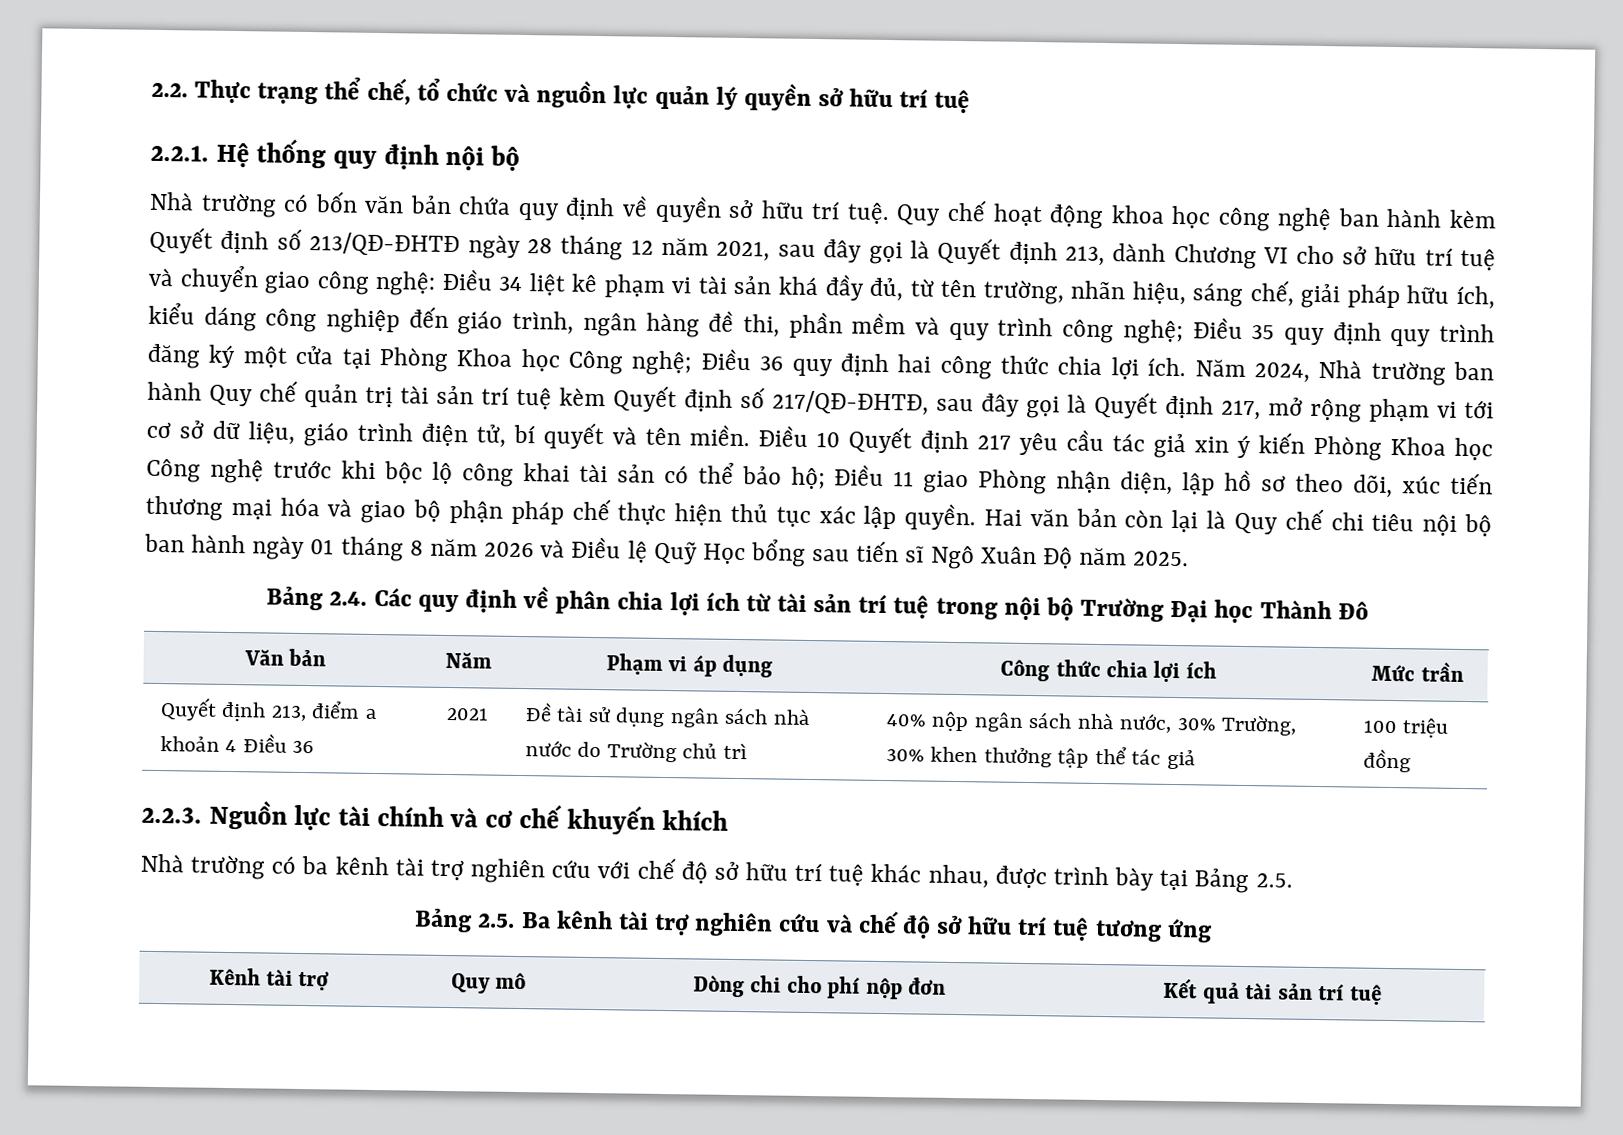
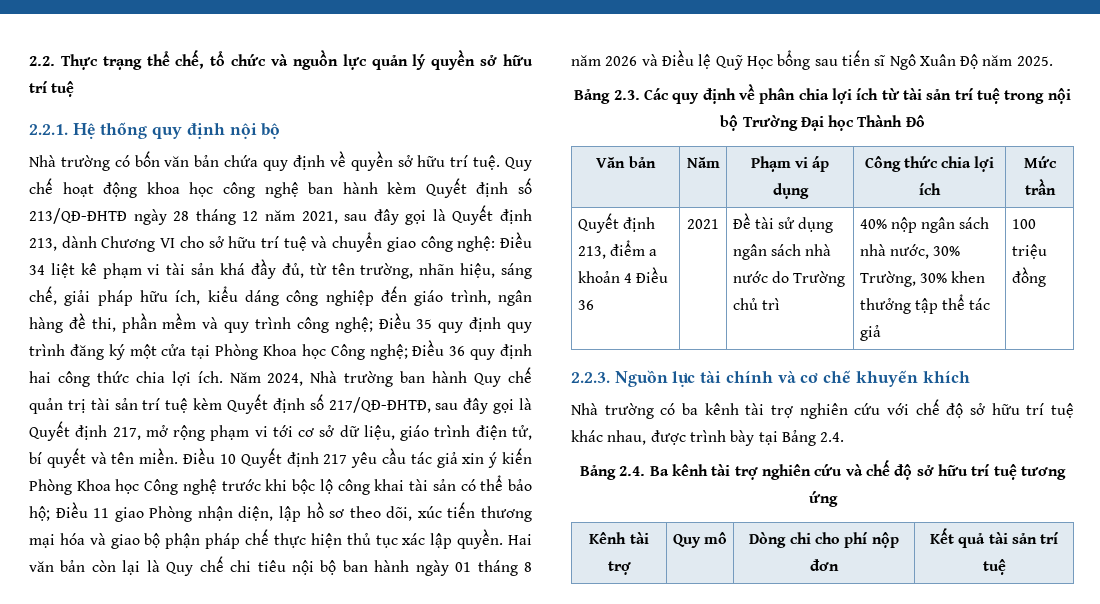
[329,591,368,606] 2.4. -> [613,90,640,100] 2.3.
[1255,873,1293,888] [414,907,516,933] 2.5. // Bảng 2.5. -> [820,432,845,442] [580,465,646,480] 2.4. // Bảng 2.4.

